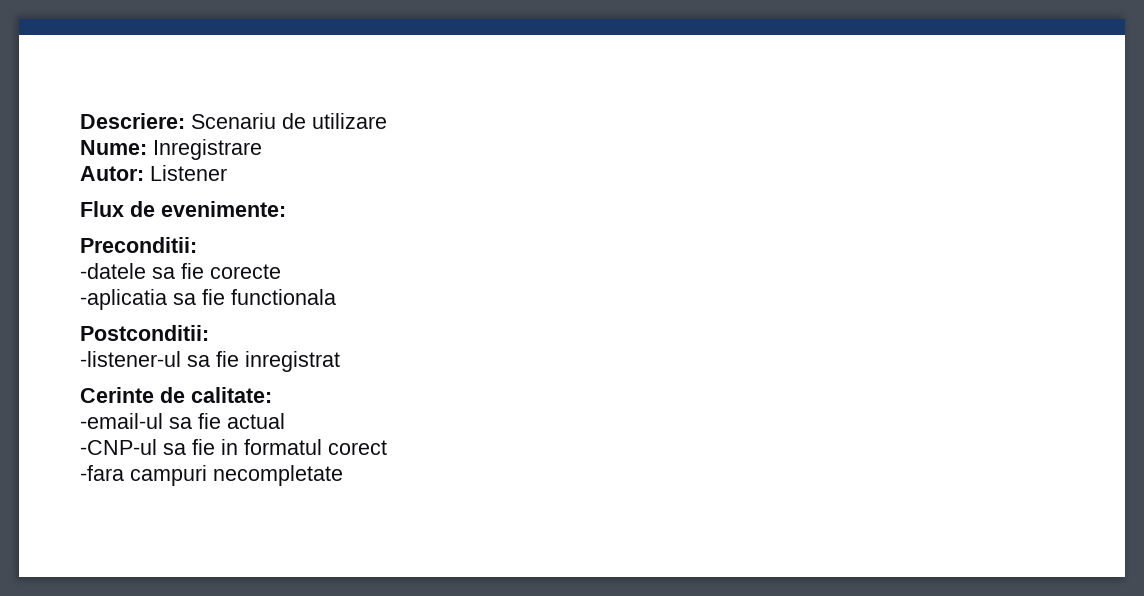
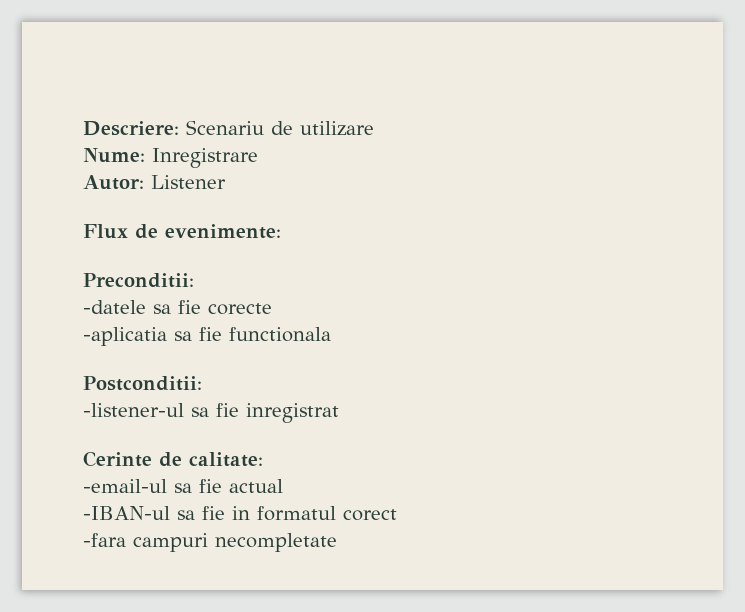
[80,439,157,455] -CNP-ul -> [83,506,170,520] -IBAN-ul

